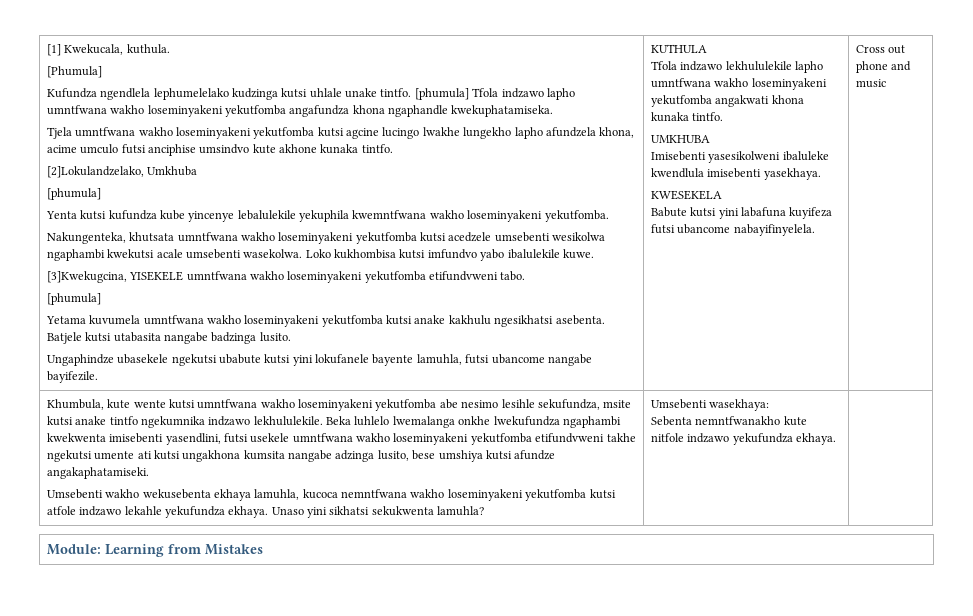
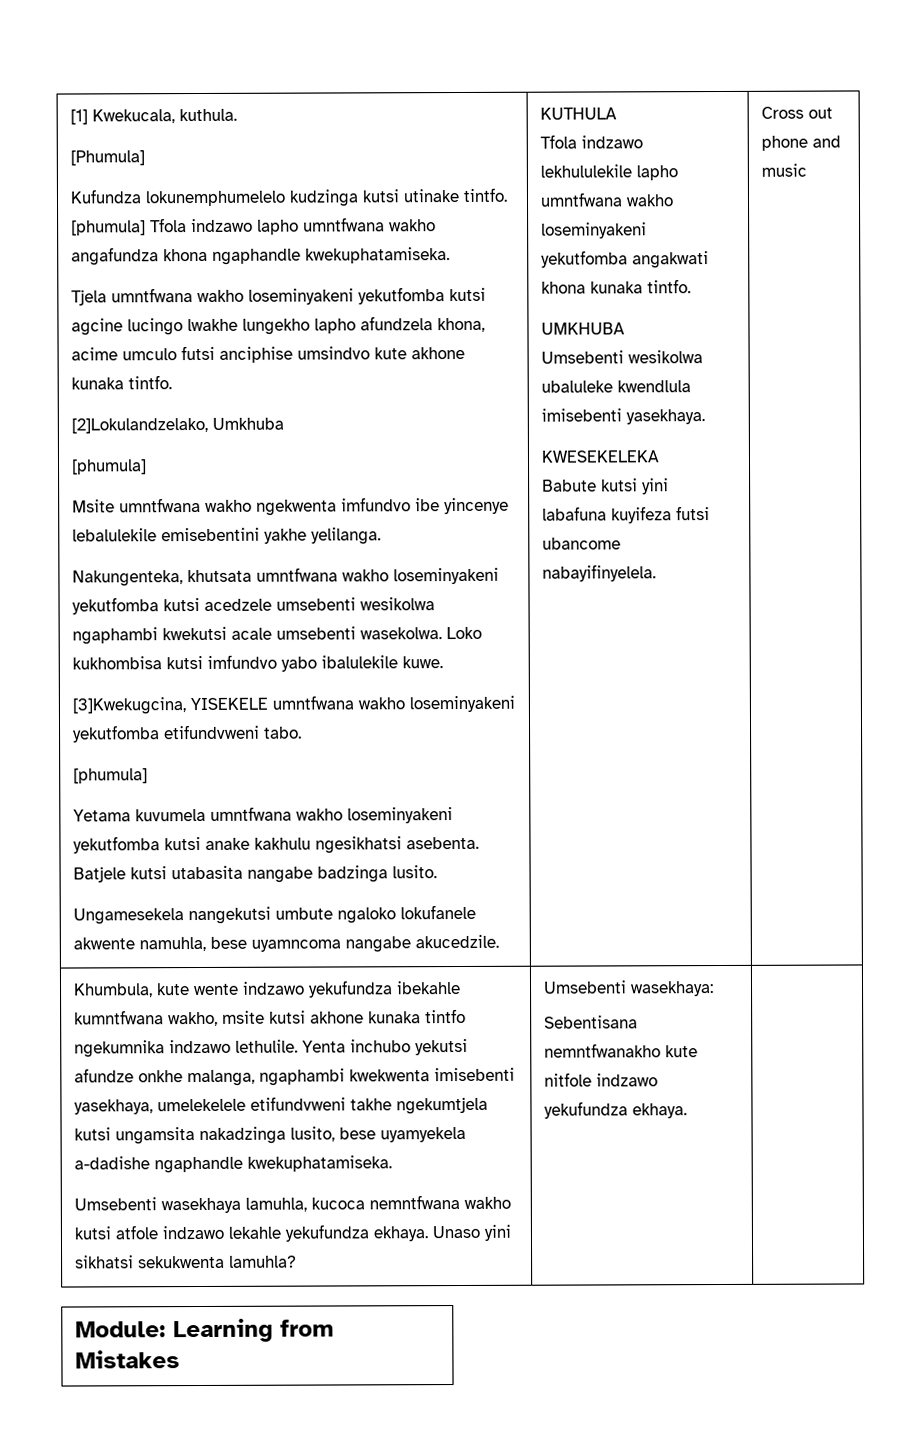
[100,88,378,100] ngendlela lephumelelako kudzinga kutsi uhlale unake -> [144,189,459,207] lokunemphumelelo kudzinga kutsi utinake
[147,105,286,117] loseminyakeni yekutfomba -> (436, 225) none
[45,210,609,222] Yenta kutsi kufundza kube yincenye lebalulekile yekuphila kwemntfwana wakho loseminyakeni yekutfomba. -> [71,497,509,516] [71,527,381,545] Msite umntfwana wakho ngekwenta imfundvo ibe yincenye lebalulekile emisebentini yakhe yelilanga.
[46,354,592,366] [46,371,98,383] Ungaphindze ubasekele ngekutsi ubabute kutsi yini lokufanele bayente lamuhla, futsi ubancome nangabe bayifezile. -> [72,904,476,925] [72,934,499,953] Ungamesekela nangekutsi umbute ngaloko lokufanele akwente namuhla, bese uyamncoma nangabe akucedzile.
[650,151,829,163] Imisebenti yasesikolweni ibaluleke -> [540,350,703,364] [540,380,613,393] Umsebenti wesikolwa ubaluleke
[650,190,722,200] KWESEKELA -> [540,450,659,463] KWESEKELEKA
[168,399,632,411] [46,416,621,428] [46,433,636,445] [46,450,556,462] [46,467,149,479] [46,489,251,501] kutsi umntfwana wakho loseminyakeni yekutfomba abe nesimo lesihle sekufundza, msite kutsi anake tintfo ngekumnika indzawo lekhululekile. Beka luhlelo lwemalanga onkhe lwekufundza ngaphambi kwekwenta imisebenti yasendlini, futsi usekele umntfwana wakho loseminyakeni yekutfomba etifundvweni takhe ngekutsi umente ati kutsi ungakhona kumsita nangabe adzinga lusito, bese umshiya kutsi afundze angakaphatamiseki. // Umsebenti wakho wekusebenta ekhaya -> [241,980,461,998] [73,1008,466,1027] [73,1038,468,1058] [73,1067,515,1087] [73,1096,488,1115] [73,1126,466,1145] [73,1155,392,1174] [73,1197,241,1214] indzawo yekufundza ibekahle kumntfwana wakho, msite kutsi akhone kunaka tintfo ngekumnika indzawo lethulile. Yenta inchubo yekutsi afundze onkhe malanga, ngaphambi kwekwenta imisebenti yasekhaya, umelekelele etifundvweni takhe ngekumtjela kutsi ungamsita nakadzinga lusito, bese uyamyekela a-dadishe ngaphandle kwekuphatamiseka. // Umsebenti wasekhaya
[447,489,587,501] loseminyakeni yekutfomba -> (511, 1202) none
[650,416,692,426] Sebenta -> [543,1015,638,1029] Sebentisana

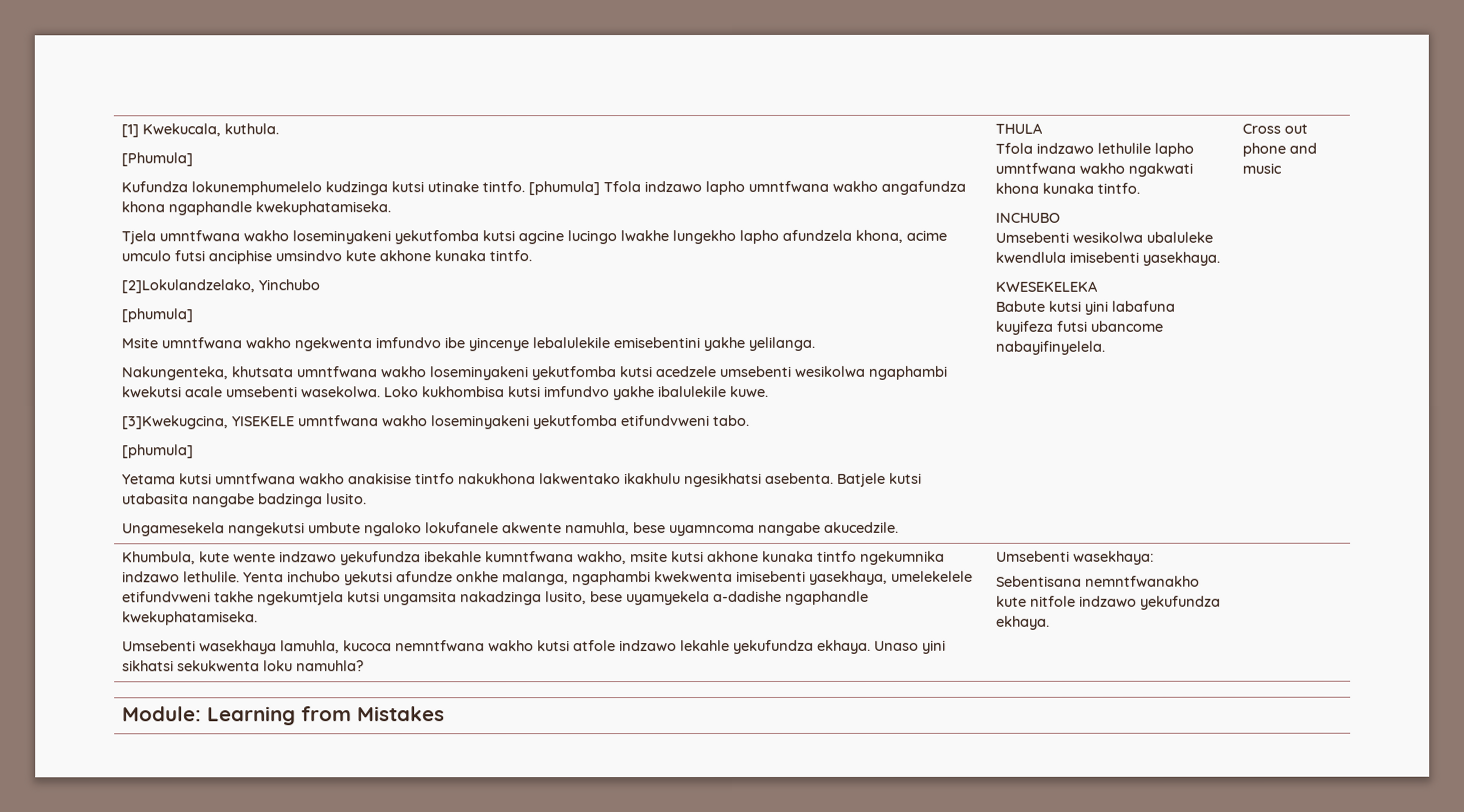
[211,417,284,430] Umkhuba -> [257,279,320,291] Yinchubo
[280,656,317,672] yabo -> [611,386,654,401] yakhe
[134,806,453,824] [72,836,311,854] kuvumela umntfwana wakho loseminyakeni yekutfomba kutsi anake kakhulu -> [178,473,681,485] kutsi umntfwana wakho anakisise tintfo nakukhona lakwentako ikakhulu
[539,107,617,120] [539,134,643,149] [539,164,678,181] [539,192,674,207] [540,222,647,239] [540,250,709,269] KUTHULA // Tfola indzawo lekhululekile lapho umntfwana wakho loseminyakeni yekutfomba angakwati -> [994,122,1043,134] [994,142,1194,157] [994,162,1193,177] THULA // Tfola indzawo lethulile lapho umntfwana wakho ngakwati
[540,322,625,335] UMKHUBA -> [994,212,1060,223] INCHUBO
[228,1255,297,1268] lamuhla? -> [262,660,364,672] loku namuhla?

